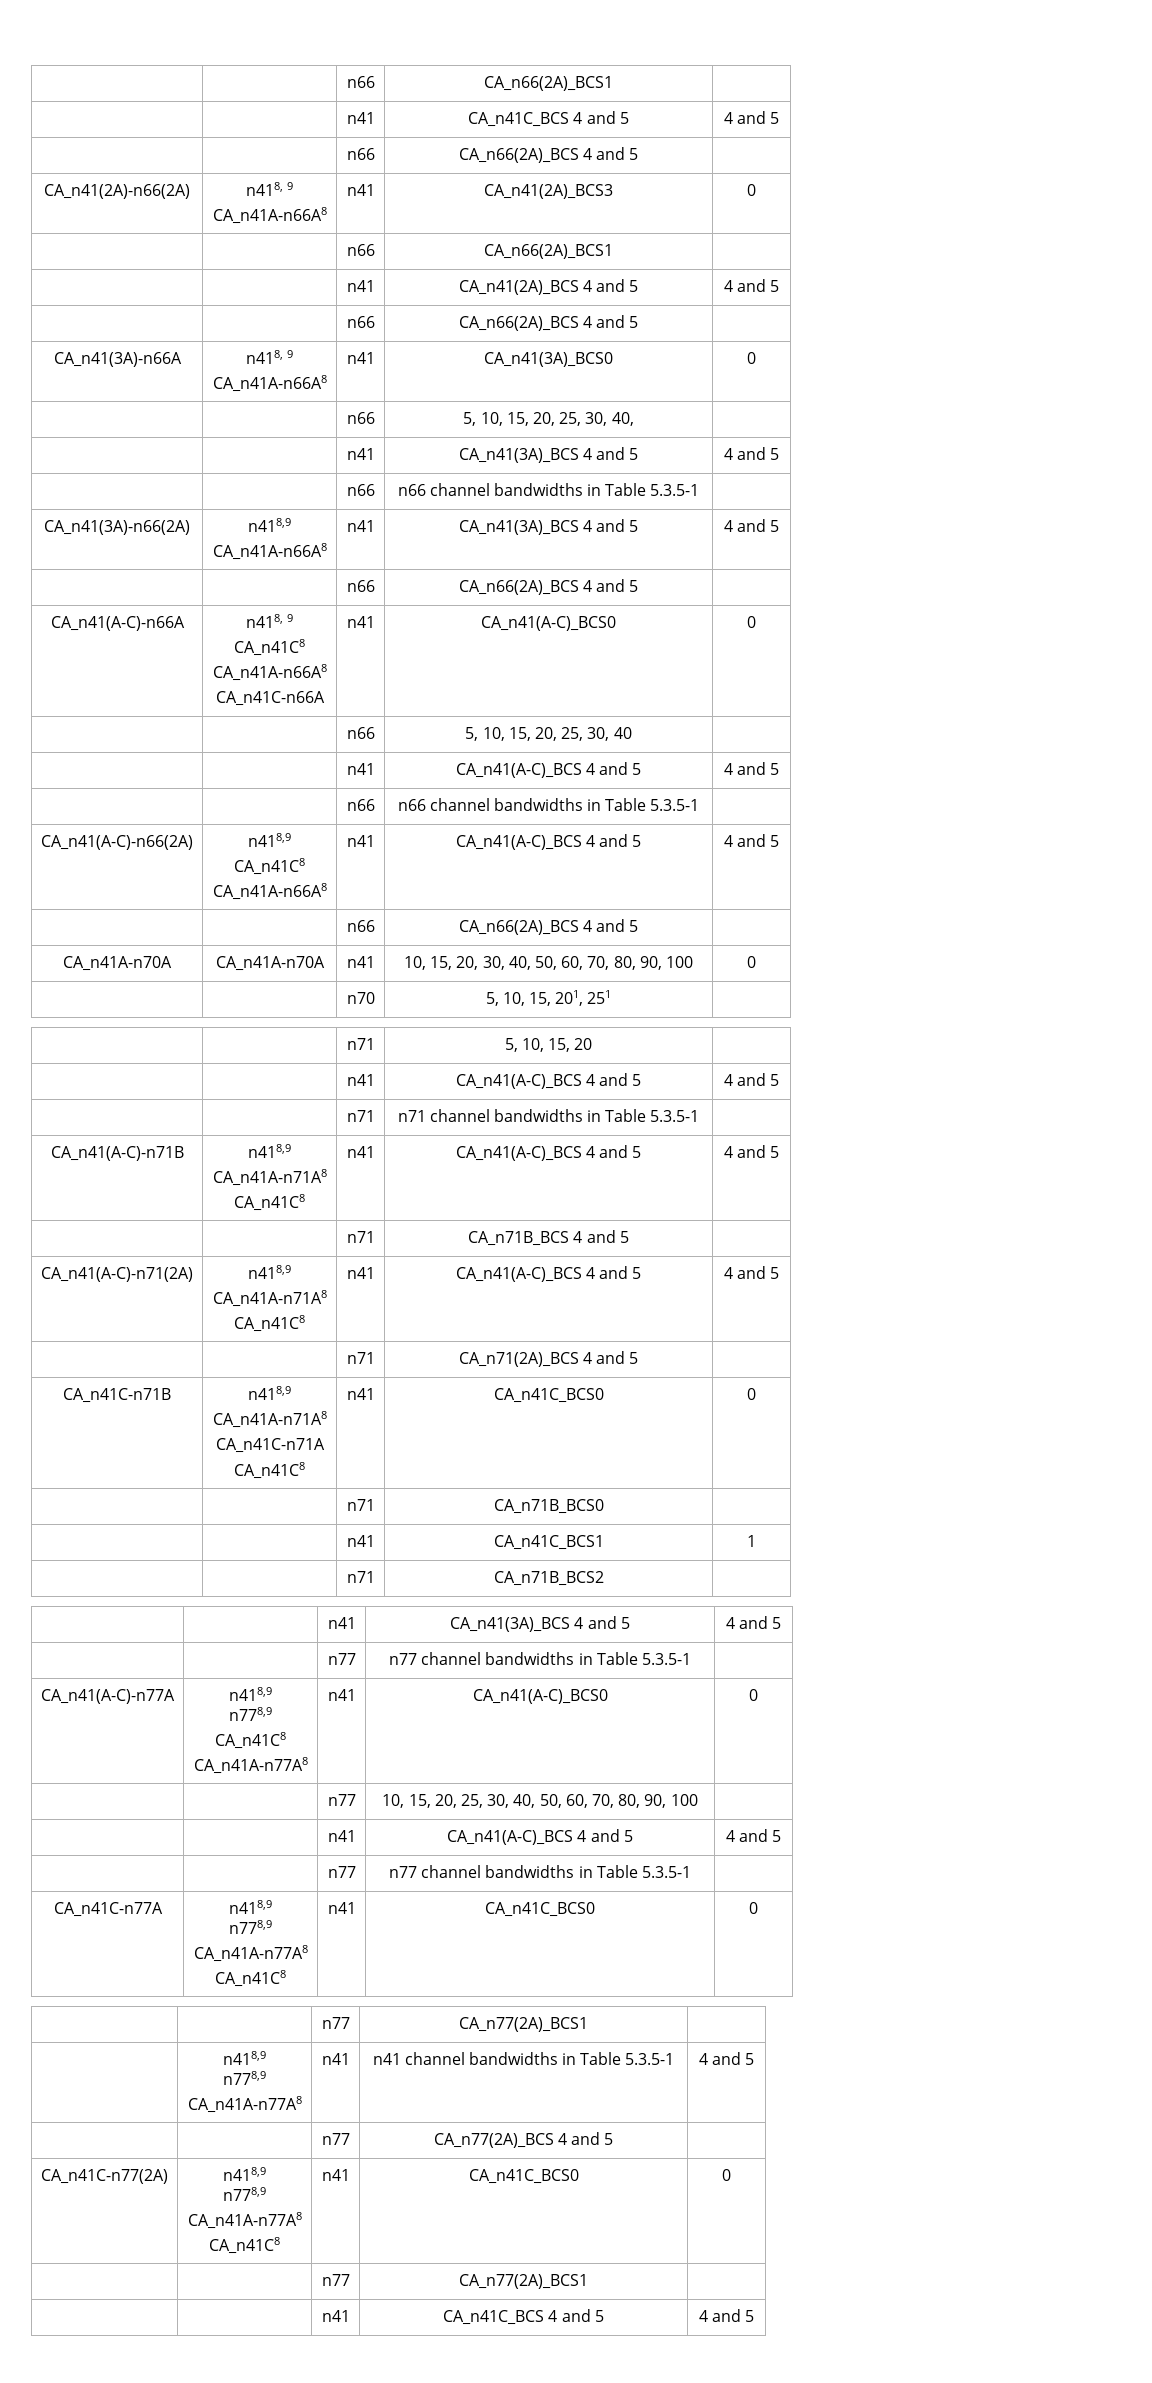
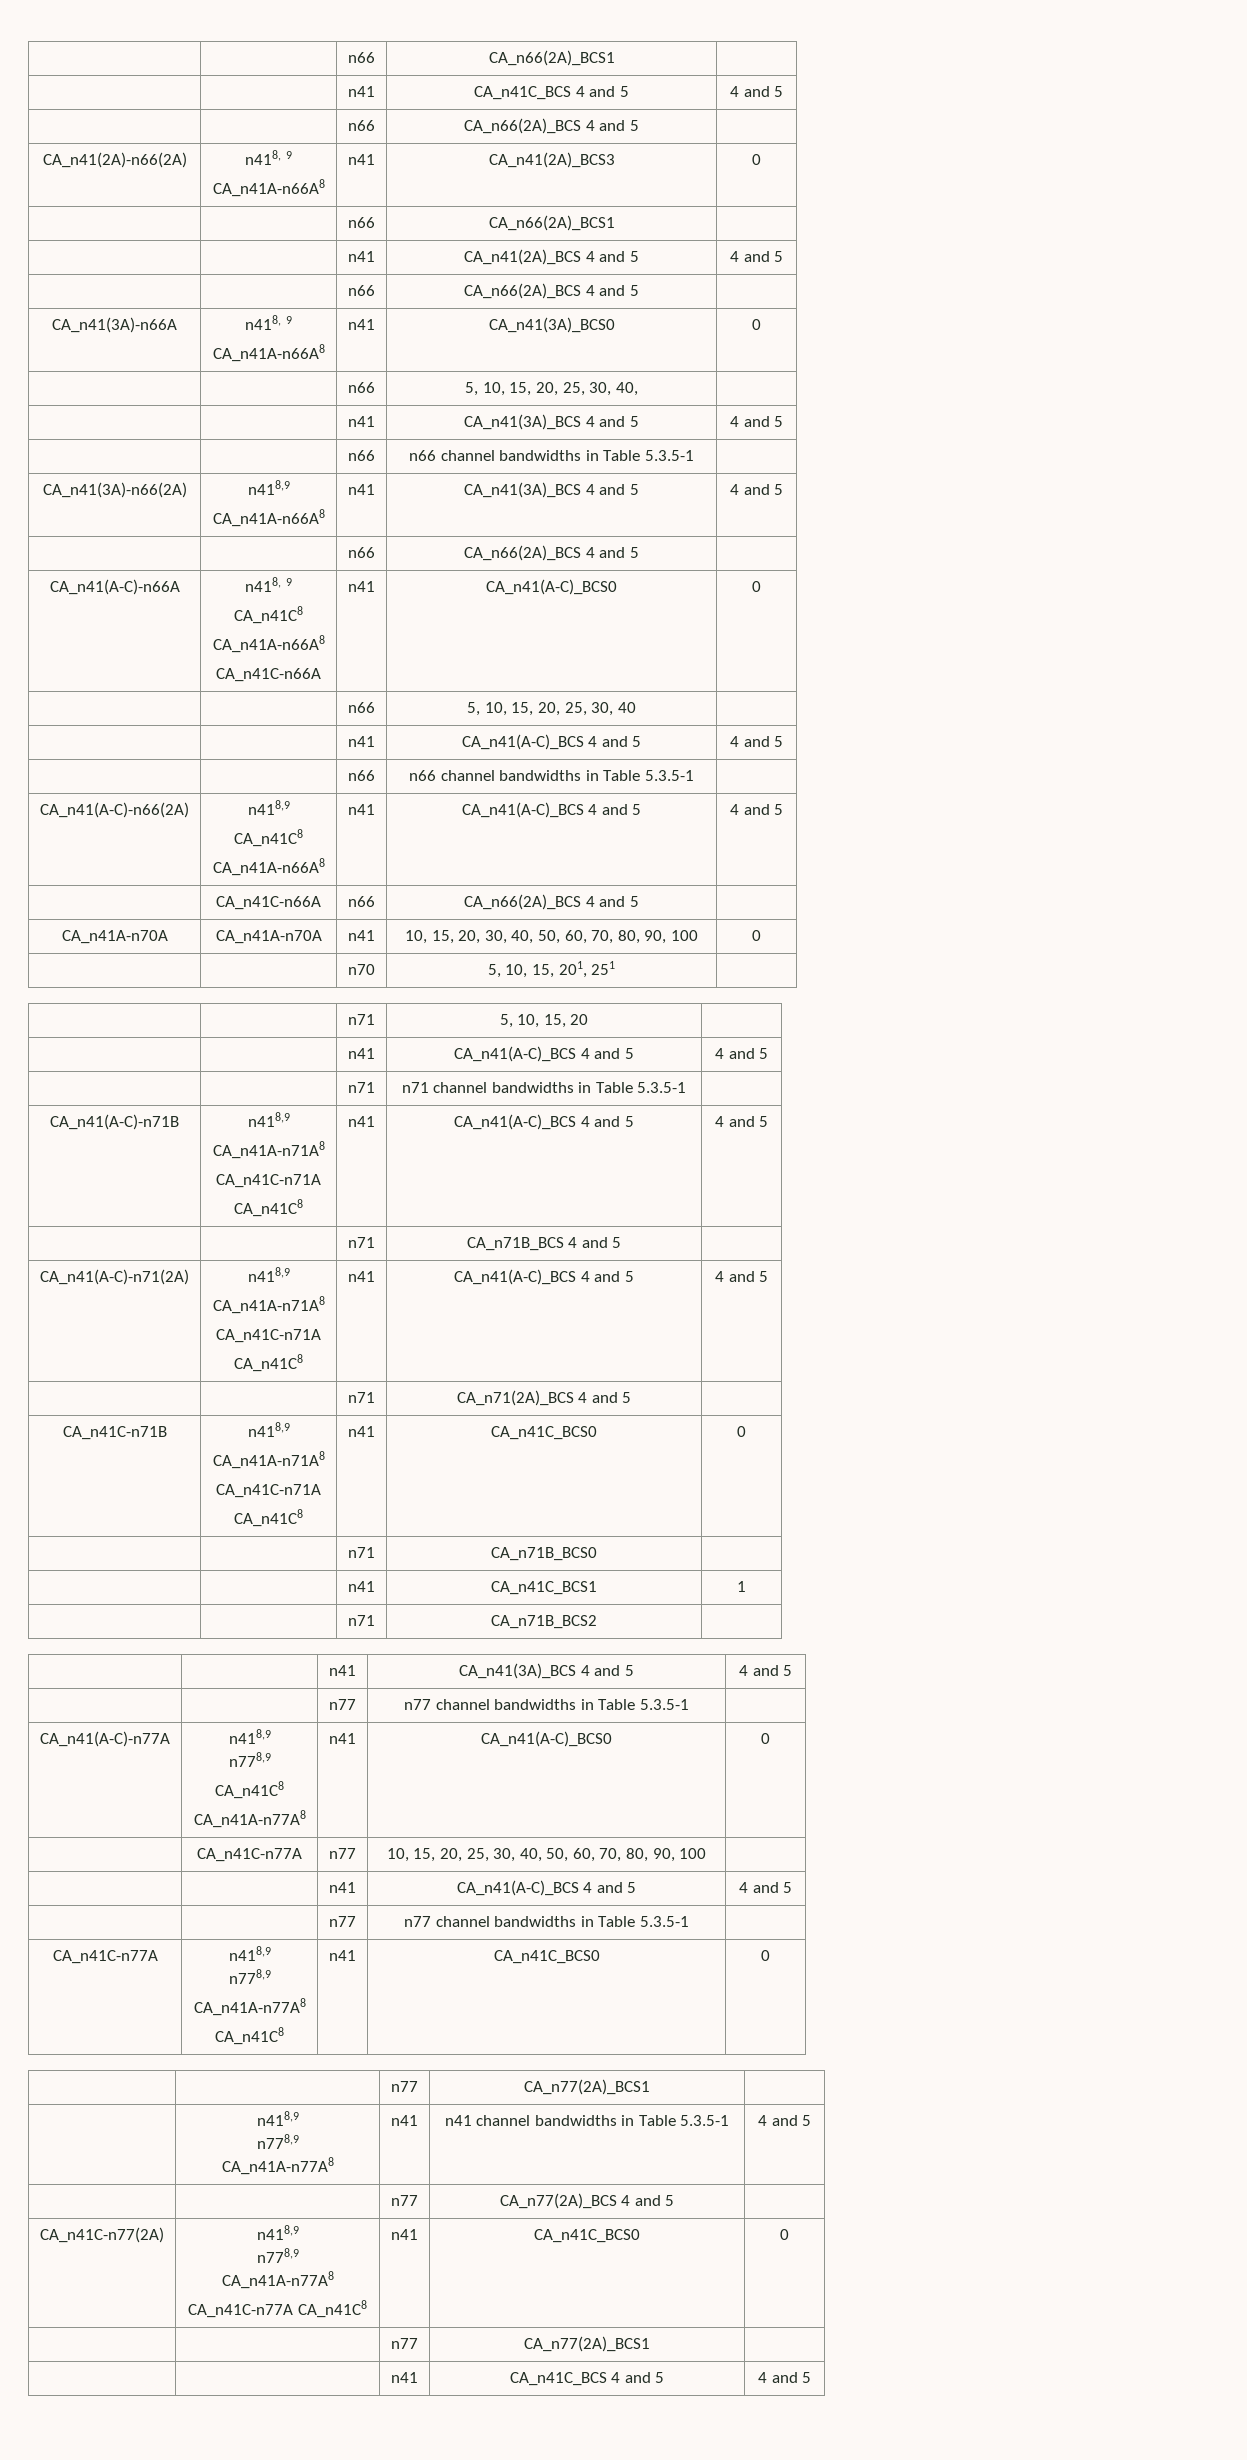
(780, 841) none -> [216,896,321,910] CA_n41C-n66A
(327, 1177) none -> [216,1174,321,1188] // CA_n41C-n71A
(327, 1298) none -> [216,1329,321,1343] // CA_n41C-n71A
(758, 1695) none -> [197,1848,302,1862] CA_n41C-n77A
(302, 2220) none -> [188,2304,294,2318] CA_n41C-n77A

